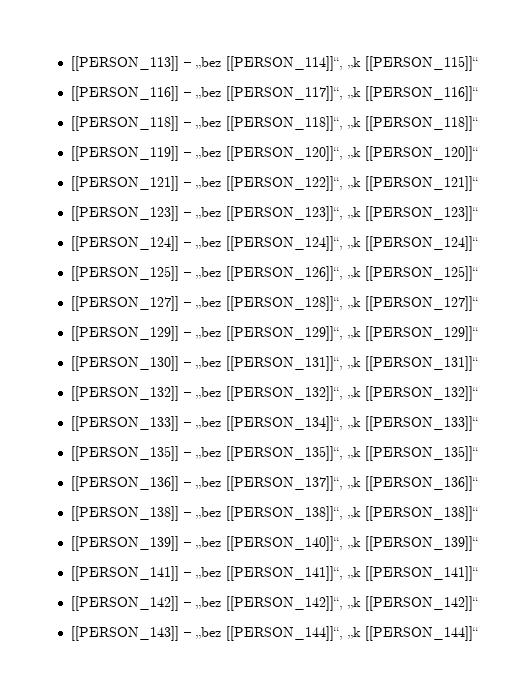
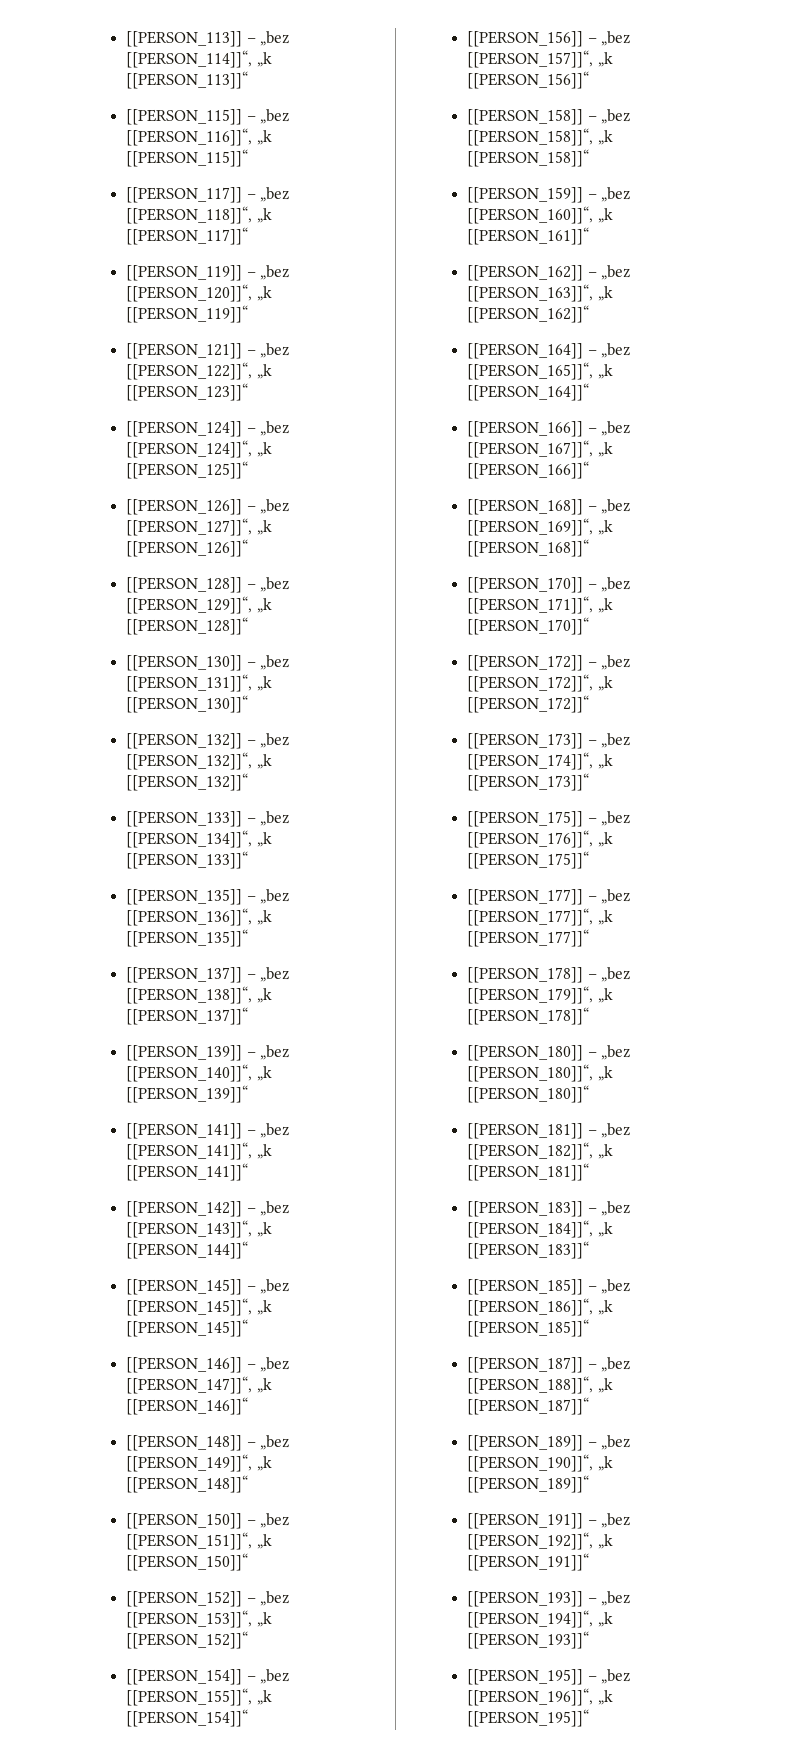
[364,56,478,71] [70,86,478,101] [70,116,179,131] [[PERSON_115]]“ // [[PERSON_116]] – „bez [[PERSON_117]]“, „k [[PERSON_116]]“ // [[PERSON_118]] -> [126,71,249,89] [126,109,290,125] [126,128,272,146] [126,149,249,167] [126,187,243,203] [[PERSON_113]]“ // [[PERSON_115]] – „bez [[PERSON_116]]“, „k [[PERSON_115]]“ // [[PERSON_117]]
[364,116,478,131] [[PERSON_118]]“ -> [126,227,249,245] [[PERSON_117]]“
[364,146,478,161] [[PERSON_120]]“ -> [126,305,249,323] [[PERSON_119]]“
[364,176,478,191] [70,206,361,221] [[PERSON_121]]“ // [[PERSON_123]] – „bez [[PERSON_123]]“, „k -> (272, 371) none
[364,236,478,251] [70,266,478,281] [70,296,478,311] [70,326,179,341] [[PERSON_124]]“ // [[PERSON_125]] – „bez [[PERSON_126]]“, „k [[PERSON_125]]“ // [[PERSON_127]] – „bez [[PERSON_128]]“, „k [[PERSON_127]]“ // [[PERSON_129]] -> [126,461,249,479] [126,499,290,515] [126,518,272,536] [126,539,249,557] [126,577,243,593] [[PERSON_125]]“ // [[PERSON_126]] – „bez [[PERSON_127]]“, „k [[PERSON_126]]“ // [[PERSON_128]]
[364,326,478,341] [[PERSON_129]]“ -> [126,617,249,635] [[PERSON_128]]“
[364,356,478,371] [[PERSON_131]]“ -> [126,695,249,713] [[PERSON_130]]“
[225,446,343,461] [[PERSON_135]]“, -> [126,908,253,926] [[PERSON_136]]“,
[70,476,478,491] [70,506,179,521] [[PERSON_136]] – „bez [[PERSON_137]]“, „k [[PERSON_136]]“ // [[PERSON_138]] -> [126,967,243,983] [[PERSON_137]]
[364,506,478,521] [[PERSON_138]]“ -> [126,1007,249,1025] [[PERSON_137]]“
[225,596,478,611] [70,626,478,641] [[PERSON_142]]“, „k [[PERSON_142]]“ // [[PERSON_143]] – „bez [[PERSON_144]]“, „k [[PERSON_144]]“ -> [126,1220,272,1238] [126,1241,249,1259] [126,1279,290,1295] [126,1298,272,1316] [126,1319,249,1337] [126,1357,290,1373] [126,1376,272,1394] [126,1397,249,1415] [126,1435,290,1451] [126,1454,272,1472] [126,1475,249,1493] [126,1513,290,1529] [126,1532,272,1550] [126,1553,249,1571] [126,1591,290,1607] [126,1610,272,1628] [126,1631,249,1649] [126,1669,290,1685] [126,1688,272,1706] [126,1709,249,1727] [467,31,631,47] [467,50,613,68] [467,71,590,89] [467,109,631,125] [467,128,613,146] [467,149,590,167] [467,187,631,203] [467,206,613,224] [467,227,590,245] [467,265,631,281] [467,284,613,302] [467,305,590,323] [467,343,631,359] [467,362,613,380] [467,383,590,401] [467,421,631,437] [467,440,613,458] [467,461,590,479] [467,499,631,515] [467,518,613,536] [467,539,590,557] [467,577,631,593] [467,596,613,614] [467,617,590,635] [467,655,631,671] [467,674,613,692] [467,695,590,713] [467,733,631,749] [467,752,613,770] [467,773,590,791] [467,811,631,827] [467,830,613,848] [467,851,590,869] [467,889,631,905] [467,908,613,926] [467,929,590,947] [467,967,631,983] [467,986,613,1004] [467,1007,590,1025] [467,1045,631,1061] [467,1064,613,1082] [467,1085,590,1103] [467,1123,631,1139] [467,1142,613,1160] [467,1163,590,1181] [467,1201,631,1217] [467,1220,613,1238] [467,1241,590,1259] [467,1279,631,1295] [467,1298,613,1316] [467,1319,590,1337] [467,1357,631,1373] [467,1376,613,1394] [467,1397,590,1415] [467,1435,631,1451] [467,1454,613,1472] [467,1475,590,1493] [467,1513,631,1529] [467,1532,613,1550] [467,1553,590,1571] [467,1591,631,1607] [467,1610,613,1628] [467,1631,590,1649] [467,1669,631,1685] [467,1688,613,1706] [467,1709,590,1727] [[PERSON_143]]“, „k [[PERSON_144]]“ // [[PERSON_145]] – „bez [[PERSON_145]]“, „k [[PERSON_145]]“ // [[PERSON_146]] – „bez [[PERSON_147]]“, „k [[PERSON_146]]“ // [[PERSON_148]] – „bez [[PERSON_149]]“, „k [[PERSON_148]]“ // [[PERSON_150]] – „bez [[PERSON_151]]“, „k [[PERSON_150]]“ // [[PERSON_152]] – „bez [[PERSON_153]]“, „k [[PERSON_152]]“ // [[PERSON_154]] – „bez [[PERSON_155]]“, „k [[PERSON_154]]“ // [[PERSON_156]] – „bez [[PERSON_157]]“, „k [[PERSON_156]]“ // [[PERSON_158]] – „bez [[PERSON_158]]“, „k [[PERSON_158]]“ // [[PERSON_159]] – „bez [[PERSON_160]]“, „k [[PERSON_161]]“ // [[PERSON_162]] – „bez [[PERSON_163]]“, „k [[PERSON_162]]“ // [[PERSON_164]] – „bez [[PERSON_165]]“, „k [[PERSON_164]]“ // [[PERSON_166]] – „bez [[PERSON_167]]“, „k [[PERSON_166]]“ // [[PERSON_168]] – „bez [[PERSON_169]]“, „k [[PERSON_168]]“ // [[PERSON_170]] – „bez [[PERSON_171]]“, „k [[PERSON_170]]“ // [[PERSON_172]] – „bez [[PERSON_172]]“, „k [[PERSON_172]]“ // [[PERSON_173]] – „bez [[PERSON_174]]“, „k [[PERSON_173]]“ // [[PERSON_175]] – „bez [[PERSON_176]]“, „k [[PERSON_175]]“ // [[PERSON_177]] – „bez [[PERSON_177]]“, „k [[PERSON_177]]“ // [[PERSON_178]] – „bez [[PERSON_179]]“, „k [[PERSON_178]]“ // [[PERSON_180]] – „bez [[PERSON_180]]“, „k [[PERSON_180]]“ // [[PERSON_181]] – „bez [[PERSON_182]]“, „k [[PERSON_181]]“ // [[PERSON_183]] – „bez [[PERSON_184]]“, „k [[PERSON_183]]“ // [[PERSON_185]] – „bez [[PERSON_186]]“, „k [[PERSON_185]]“ // [[PERSON_187]] – „bez [[PERSON_188]]“, „k [[PERSON_187]]“ // [[PERSON_189]] – „bez [[PERSON_190]]“, „k [[PERSON_189]]“ // [[PERSON_191]] – „bez [[PERSON_192]]“, „k [[PERSON_191]]“ // [[PERSON_193]] – „bez [[PERSON_194]]“, „k [[PERSON_193]]“ // [[PERSON_195]] – „bez [[PERSON_196]]“, „k [[PERSON_195]]“

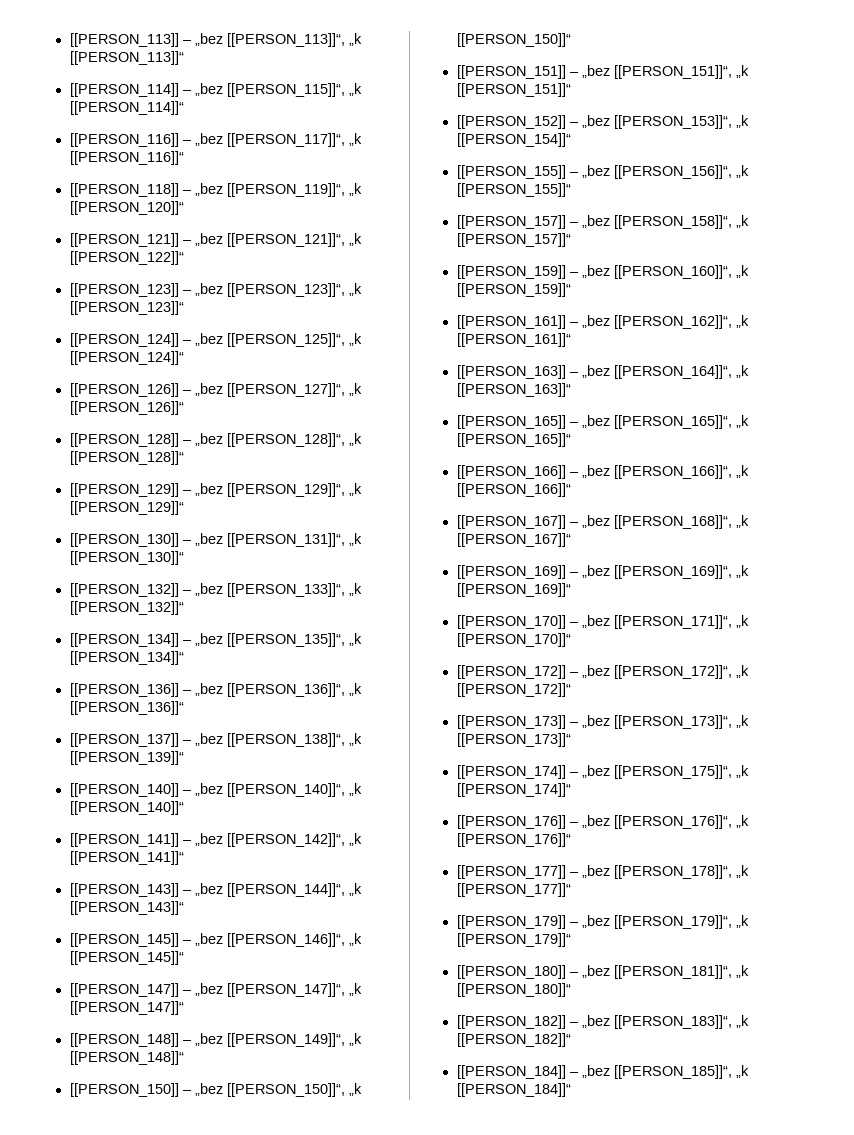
[126,50,253,68] [[PERSON_114]]“, -> [226,33,345,47] [[PERSON_113]]“,
[126,109,290,125] [126,128,272,146] [126,149,249,167] [126,187,290,203] [126,206,272,224] [126,227,249,245] [126,265,290,281] [126,284,272,302] [126,305,249,323] [126,343,290,359] [126,362,253,380] [[PERSON_115]] – „bez [[PERSON_116]]“, „k [[PERSON_115]]“ // [[PERSON_117]] – „bez [[PERSON_118]]“, „k [[PERSON_117]]“ // [[PERSON_119]] – „bez [[PERSON_120]]“, „k [[PERSON_119]]“ // [[PERSON_121]] – „bez [[PERSON_122]]“, -> [69,83,362,97] [69,101,184,115] [69,133,362,147] [69,151,184,165] [69,183,362,197] [69,201,184,215] [69,233,362,247] [69,251,184,265] [69,283,345,297] [[PERSON_114]] – „bez [[PERSON_115]]“, „k [[PERSON_114]]“ // [[PERSON_116]] – „bez [[PERSON_117]]“, „k [[PERSON_116]]“ // [[PERSON_118]] – „bez [[PERSON_119]]“, „k [[PERSON_120]]“ // [[PERSON_121]] – „bez [[PERSON_121]]“, „k [[PERSON_122]]“ // [[PERSON_123]] – „bez [[PERSON_123]]“,
[126,440,272,458] [126,461,249,479] [[PERSON_124]]“, „k [[PERSON_125]]“ -> [226,333,362,347] [69,351,184,365] [[PERSON_125]]“, „k [[PERSON_124]]“
(290, 584) none -> [226,433,362,447] [69,451,184,465] [69,483,223,497] [[PERSON_128]]“, „k [[PERSON_128]]“ // [[PERSON_129]] – „bez
[126,617,249,635] [[PERSON_128]]“ -> [69,501,184,515] [[PERSON_129]]“
[126,752,253,770] [[PERSON_132]]“, -> [226,583,345,597] [[PERSON_133]]“,
[126,811,290,827] [126,830,272,848] [126,851,249,869] [126,889,243,905] [[PERSON_133]] – „bez [[PERSON_134]]“, „k [[PERSON_133]]“ // [[PERSON_135]] -> [69,633,362,647] [69,651,184,665] [69,683,179,697] [[PERSON_134]] – „bez [[PERSON_135]]“, „k [[PERSON_134]]“ // [[PERSON_136]]
[126,929,249,947] [[PERSON_135]]“ -> [69,701,184,715] [[PERSON_136]]“
[126,1007,249,1025] [126,1045,243,1061] [[PERSON_137]]“ // [[PERSON_139]] -> [69,751,184,765] [69,783,179,797] [[PERSON_139]]“ // [[PERSON_140]]
[126,1085,249,1103] [[PERSON_139]]“ -> [69,801,184,815] [[PERSON_140]]“
[126,1142,253,1160] [[PERSON_141]]“, -> [226,833,345,847] [[PERSON_142]]“,
[126,1201,290,1217] [126,1220,272,1238] [126,1241,249,1259] [[PERSON_142]] – „bez [[PERSON_143]]“, „k [[PERSON_144]]“ -> [69,883,362,897] [69,901,184,915] [[PERSON_143]] – „bez [[PERSON_144]]“, „k [[PERSON_143]]“
[126,1298,253,1316] [[PERSON_145]]“, -> [226,933,345,947] [[PERSON_146]]“,
[126,1357,243,1373] [[PERSON_146]] -> [69,983,179,997] [[PERSON_147]]
[126,1397,249,1415] [[PERSON_146]]“ -> [69,1001,184,1015] [[PERSON_147]]“
(290, 1520) none -> [226,1083,362,1097] [456,33,571,47] [456,65,610,79] [[PERSON_150]]“, „k [[PERSON_150]]“ // [[PERSON_151]] – „bez
[126,1553,249,1571] [[PERSON_150]]“ -> [456,83,571,97] [[PERSON_151]]“
[126,1631,249,1649] [126,1669,290,1685] [126,1688,272,1706] [126,1709,249,1727] [467,31,631,47] [467,50,613,68] [467,71,590,89] [467,109,584,125] [[PERSON_152]]“ // [[PERSON_154]] – „bez [[PERSON_155]]“, „k [[PERSON_154]]“ // [[PERSON_156]] – „bez [[PERSON_157]]“, „k [[PERSON_156]]“ // [[PERSON_158]] -> [456,133,571,147] [456,165,749,179] [456,183,571,197] [456,215,566,229] [[PERSON_154]]“ // [[PERSON_155]] – „bez [[PERSON_156]]“, „k [[PERSON_155]]“ // [[PERSON_157]]
[467,149,590,167] [[PERSON_158]]“ -> [456,233,571,247] [[PERSON_157]]“
(613, 215) none -> [456,283,571,297] [456,315,749,329] [[PERSON_159]]“ // [[PERSON_161]] – „bez [[PERSON_162]]“, „k
[467,265,631,281] [467,284,613,302] [467,305,590,323] [467,343,584,359] [[PERSON_162]] – „bez [[PERSON_163]]“, „k [[PERSON_162]]“ // [[PERSON_164]] -> [456,365,749,379] [456,383,571,397] [456,415,566,429] [[PERSON_163]] – „bez [[PERSON_164]]“, „k [[PERSON_163]]“ // [[PERSON_165]]
[467,383,590,401] [[PERSON_164]]“ -> [456,433,571,447] [[PERSON_165]]“
[467,440,594,458] [[PERSON_167]]“, -> [613,465,732,479] [[PERSON_166]]“,
[467,499,584,515] [[PERSON_168]] -> [456,515,749,529] [456,533,571,547] [456,565,566,579] [[PERSON_167]] – „bez [[PERSON_168]]“, „k [[PERSON_167]]“ // [[PERSON_169]]
[467,539,590,557] [[PERSON_168]]“ -> [456,583,571,597] [[PERSON_169]]“
[467,752,594,770] [[PERSON_174]]“, -> [613,715,732,729] [[PERSON_173]]“,
[467,811,584,827] [[PERSON_175]] -> [456,765,749,779] [456,783,571,797] [456,815,566,829] [[PERSON_174]] – „bez [[PERSON_175]]“, „k [[PERSON_174]]“ // [[PERSON_176]]
[467,851,590,869] [[PERSON_175]]“ -> [456,833,571,847] [[PERSON_176]]“
[467,908,594,926] [[PERSON_177]]“, -> [613,865,732,879] [[PERSON_178]]“,
[467,967,584,983] [[PERSON_178]] -> [456,915,566,929] [[PERSON_179]]
[467,1007,590,1025] [[PERSON_178]]“ -> [456,933,571,947] [[PERSON_179]]“
[467,1064,594,1082] [[PERSON_180]]“, -> [613,965,732,979] [[PERSON_181]]“,
[467,1123,631,1139] [467,1142,613,1160] [467,1163,590,1181] [467,1201,631,1217] [467,1220,613,1238] [467,1241,590,1259] [467,1279,631,1295] [467,1298,613,1316] [467,1319,590,1337] [467,1357,631,1373] [467,1376,613,1394] [467,1397,590,1415] [467,1435,631,1451] [467,1454,613,1472] [467,1475,590,1493] [467,1513,631,1529] [467,1532,613,1550] [467,1553,590,1571] [467,1591,631,1607] [467,1610,613,1628] [467,1631,590,1649] [467,1669,631,1685] [467,1688,613,1706] [467,1709,590,1727] [[PERSON_181]] – „bez [[PERSON_182]]“, „k [[PERSON_181]]“ // [[PERSON_183]] – „bez [[PERSON_184]]“, „k [[PERSON_183]]“ // [[PERSON_185]] – „bez [[PERSON_186]]“, „k [[PERSON_185]]“ // [[PERSON_187]] – „bez [[PERSON_188]]“, „k [[PERSON_187]]“ // [[PERSON_189]] – „bez [[PERSON_190]]“, „k [[PERSON_189]]“ // [[PERSON_191]] – „bez [[PERSON_192]]“, „k [[PERSON_191]]“ // [[PERSON_193]] – „bez [[PERSON_194]]“, „k [[PERSON_193]]“ // [[PERSON_195]] – „bez [[PERSON_196]]“, „k [[PERSON_195]]“ -> [456,1015,749,1029] [456,1033,571,1047] [456,1065,749,1079] [456,1083,571,1097] [[PERSON_182]] – „bez [[PERSON_183]]“, „k [[PERSON_182]]“ // [[PERSON_184]] – „bez [[PERSON_185]]“, „k [[PERSON_184]]“

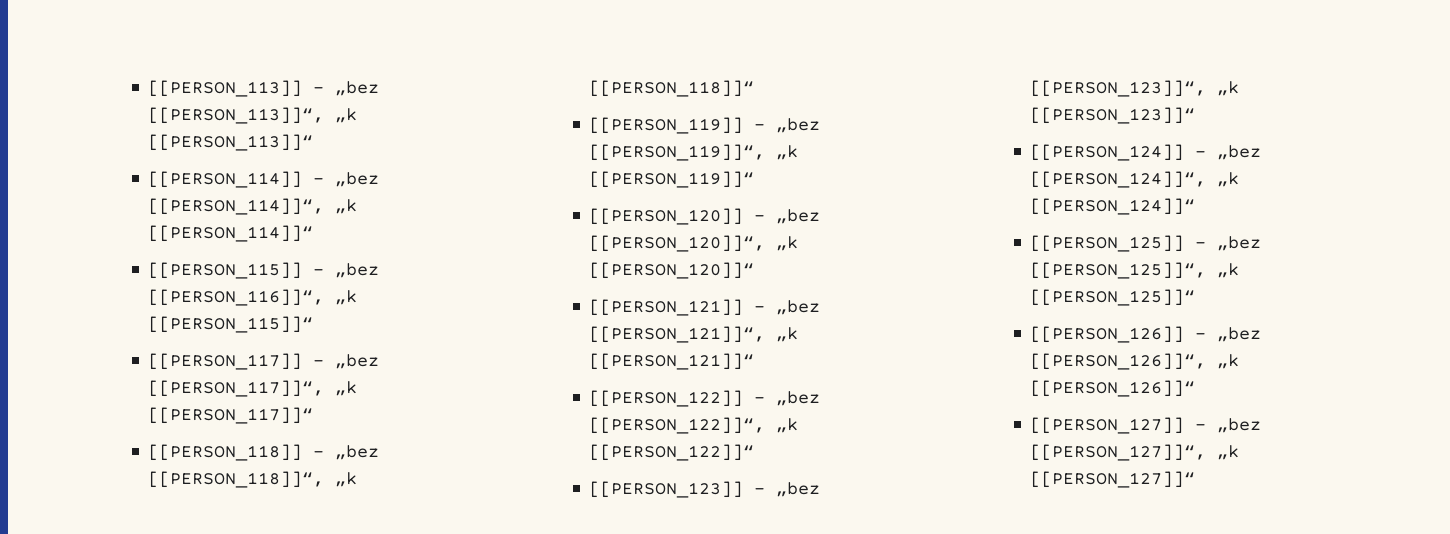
[226,83,345,97] [[PERSON_115]]“, -> [148,198,325,215] [[PERSON_114]]“,
[69,133,179,147] [[PERSON_116]] -> [148,262,380,279] [148,289,358,306] [148,316,314,333] [148,353,303,370] [[PERSON_115]] – „bez [[PERSON_116]]“, „k [[PERSON_115]]“ // [[PERSON_117]]
[69,151,184,165] [[PERSON_116]]“ -> [148,407,314,424] [[PERSON_117]]“
[226,183,345,197] [[PERSON_119]]“, -> [148,471,358,488] [589,80,755,97] [589,117,821,134] [589,144,799,161] [589,171,755,188] [589,208,821,225] [589,235,766,252] [[PERSON_118]]“, „k [[PERSON_118]]“ // [[PERSON_119]] – „bez [[PERSON_119]]“, „k [[PERSON_119]]“ // [[PERSON_120]] – „bez [[PERSON_120]]“,
(362, 239) none -> [589,353,755,370] [589,390,821,407] [589,417,799,434] [[PERSON_121]]“ // [[PERSON_122]] – „bez [[PERSON_122]]“, „k
(223, 339) none -> [1030,171,1240,188] [1030,198,1196,215] [1030,235,1262,252] [[PERSON_124]]“, „k [[PERSON_124]]“ // [[PERSON_125]] – „bez
[69,351,184,365] [[PERSON_124]]“ -> [1030,289,1196,306] [[PERSON_125]]“
[226,383,345,397] [[PERSON_127]]“, -> [1030,353,1207,370] [[PERSON_126]]“,
[69,433,362,447] [69,451,184,465] [69,483,362,497] [69,501,184,515] [69,533,362,547] [69,551,184,565] [69,583,362,597] [69,601,184,615] [69,633,362,647] [69,651,184,665] [69,683,362,697] [69,701,184,715] [69,733,362,747] [69,751,184,765] [69,783,362,797] [69,801,184,815] [69,833,362,847] [69,851,184,865] [69,883,362,897] [69,901,184,915] [69,933,362,947] [69,951,184,965] [69,983,362,997] [69,1001,184,1015] [69,1033,362,1047] [69,1051,184,1065] [69,1083,362,1097] [456,33,571,47] [456,65,749,79] [456,83,571,97] [456,115,749,129] [456,133,571,147] [456,165,749,179] [456,183,571,197] [456,215,749,229] [456,233,571,247] [456,265,749,279] [456,283,571,297] [456,315,749,329] [456,333,571,347] [456,365,749,379] [456,383,571,397] [456,415,749,429] [456,433,571,447] [456,465,749,479] [456,483,571,497] [456,515,749,529] [456,533,571,547] [456,565,749,579] [456,583,571,597] [456,615,749,629] [456,633,571,647] [456,665,749,679] [456,683,571,697] [456,715,749,729] [456,733,571,747] [456,765,749,779] [456,783,571,797] [456,815,749,829] [456,833,571,847] [456,865,749,879] [456,883,571,897] [456,915,749,929] [456,933,571,947] [456,965,749,979] [456,983,571,997] [456,1015,749,1029] [456,1033,571,1047] [456,1065,749,1079] [456,1083,571,1097] [[PERSON_128]] – „bez [[PERSON_128]]“, „k [[PERSON_128]]“ // [[PERSON_129]] – „bez [[PERSON_129]]“, „k [[PERSON_129]]“ // [[PERSON_130]] – „bez [[PERSON_131]]“, „k [[PERSON_130]]“ // [[PERSON_132]] – „bez [[PERSON_133]]“, „k [[PERSON_132]]“ // [[PERSON_134]] – „bez [[PERSON_135]]“, „k [[PERSON_134]]“ // [[PERSON_136]] – „bez [[PERSON_136]]“, „k [[PERSON_136]]“ // [[PERSON_137]] – „bez [[PERSON_138]]“, „k [[PERSON_139]]“ // [[PERSON_140]] – „bez [[PERSON_140]]“, „k [[PERSON_140]]“ // [[PERSON_141]] – „bez [[PERSON_142]]“, „k [[PERSON_141]]“ // [[PERSON_143]] – „bez [[PERSON_144]]“, „k [[PERSON_143]]“ // [[PERSON_145]] – „bez [[PERSON_146]]“, „k [[PERSON_145]]“ // [[PERSON_147]] – „bez [[PERSON_147]]“, „k [[PERSON_147]]“ // [[PERSON_148]] – „bez [[PERSON_149]]“, „k [[PERSON_148]]“ // [[PERSON_150]] – „bez [[PERSON_150]]“, „k [[PERSON_150]]“ // [[PERSON_151]] – „bez [[PERSON_151]]“, „k [[PERSON_151]]“ // [[PERSON_152]] – „bez [[PERSON_153]]“, „k [[PERSON_154]]“ // [[PERSON_155]] – „bez [[PERSON_156]]“, „k [[PERSON_155]]“ // [[PERSON_157]] – „bez [[PERSON_158]]“, „k [[PERSON_157]]“ // [[PERSON_159]] – „bez [[PERSON_160]]“, „k [[PERSON_159]]“ // [[PERSON_161]] – „bez [[PERSON_162]]“, „k [[PERSON_161]]“ // [[PERSON_163]] – „bez [[PERSON_164]]“, „k [[PERSON_163]]“ // [[PERSON_165]] – „bez [[PERSON_165]]“, „k [[PERSON_165]]“ // [[PERSON_166]] – „bez [[PERSON_166]]“, „k [[PERSON_166]]“ // [[PERSON_167]] – „bez [[PERSON_168]]“, „k [[PERSON_167]]“ // [[PERSON_169]] – „bez [[PERSON_169]]“, „k [[PERSON_169]]“ // [[PERSON_170]] – „bez [[PERSON_171]]“, „k [[PERSON_170]]“ // [[PERSON_172]] – „bez [[PERSON_172]]“, „k [[PERSON_172]]“ // [[PERSON_173]] – „bez [[PERSON_173]]“, „k [[PERSON_173]]“ // [[PERSON_174]] – „bez [[PERSON_175]]“, „k [[PERSON_174]]“ // [[PERSON_176]] – „bez [[PERSON_176]]“, „k [[PERSON_176]]“ // [[PERSON_177]] – „bez [[PERSON_178]]“, „k [[PERSON_177]]“ // [[PERSON_179]] – „bez [[PERSON_179]]“, „k [[PERSON_179]]“ // [[PERSON_180]] – „bez [[PERSON_181]]“, „k [[PERSON_180]]“ // [[PERSON_182]] – „bez [[PERSON_183]]“, „k [[PERSON_182]]“ // [[PERSON_184]] – „bez [[PERSON_185]]“, „k [[PERSON_184]]“ -> [1030,417,1262,434] [1030,444,1240,461] [1030,471,1196,488] [[PERSON_127]] – „bez [[PERSON_127]]“, „k [[PERSON_127]]“

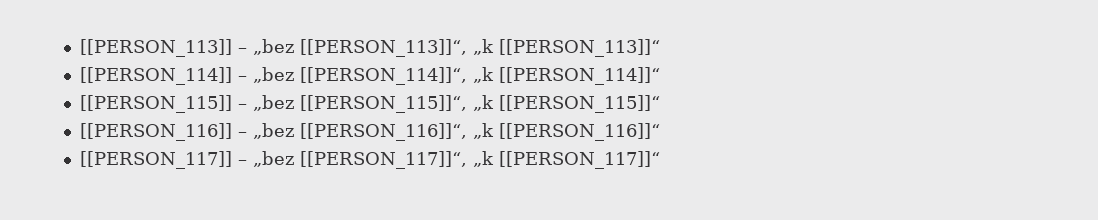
(380, 270) none -> [300,95,661,113] [80,123,295,141] [[PERSON_115]]“, „k [[PERSON_115]]“ // [[PERSON_116]] – „bez
[148,316,314,333] [[PERSON_115]]“ -> [499,123,661,141] [[PERSON_116]]“
[148,444,380,461] [148,471,358,488] [589,80,755,97] [589,117,821,134] [589,144,799,161] [589,171,755,188] [589,208,821,225] [589,235,799,252] [589,262,755,279] [589,299,821,316] [589,326,799,343] [589,353,755,370] [589,390,821,407] [589,417,799,434] [589,444,755,461] [589,481,821,498] [1030,80,1240,97] [1030,107,1196,124] [1030,144,1262,161] [1030,171,1240,188] [1030,198,1196,215] [1030,235,1262,252] [1030,262,1240,279] [1030,289,1196,306] [1030,326,1262,343] [1030,353,1240,370] [1030,380,1196,397] [1030,417,1262,434] [1030,444,1240,461] [1030,471,1196,488] // [[PERSON_118]] – „bez [[PERSON_118]]“, „k [[PERSON_118]]“ // [[PERSON_119]] – „bez [[PERSON_119]]“, „k [[PERSON_119]]“ // [[PERSON_120]] – „bez [[PERSON_120]]“, „k [[PERSON_120]]“ // [[PERSON_121]] – „bez [[PERSON_121]]“, „k [[PERSON_121]]“ // [[PERSON_122]] – „bez [[PERSON_122]]“, „k [[PERSON_122]]“ // [[PERSON_123]] – „bez [[PERSON_123]]“, „k [[PERSON_123]]“ // [[PERSON_124]] – „bez [[PERSON_124]]“, „k [[PERSON_124]]“ // [[PERSON_125]] – „bez [[PERSON_125]]“, „k [[PERSON_125]]“ // [[PERSON_126]] – „bez [[PERSON_126]]“, „k [[PERSON_126]]“ // [[PERSON_127]] – „bez [[PERSON_127]]“, „k [[PERSON_127]]“ -> (661, 160) none

